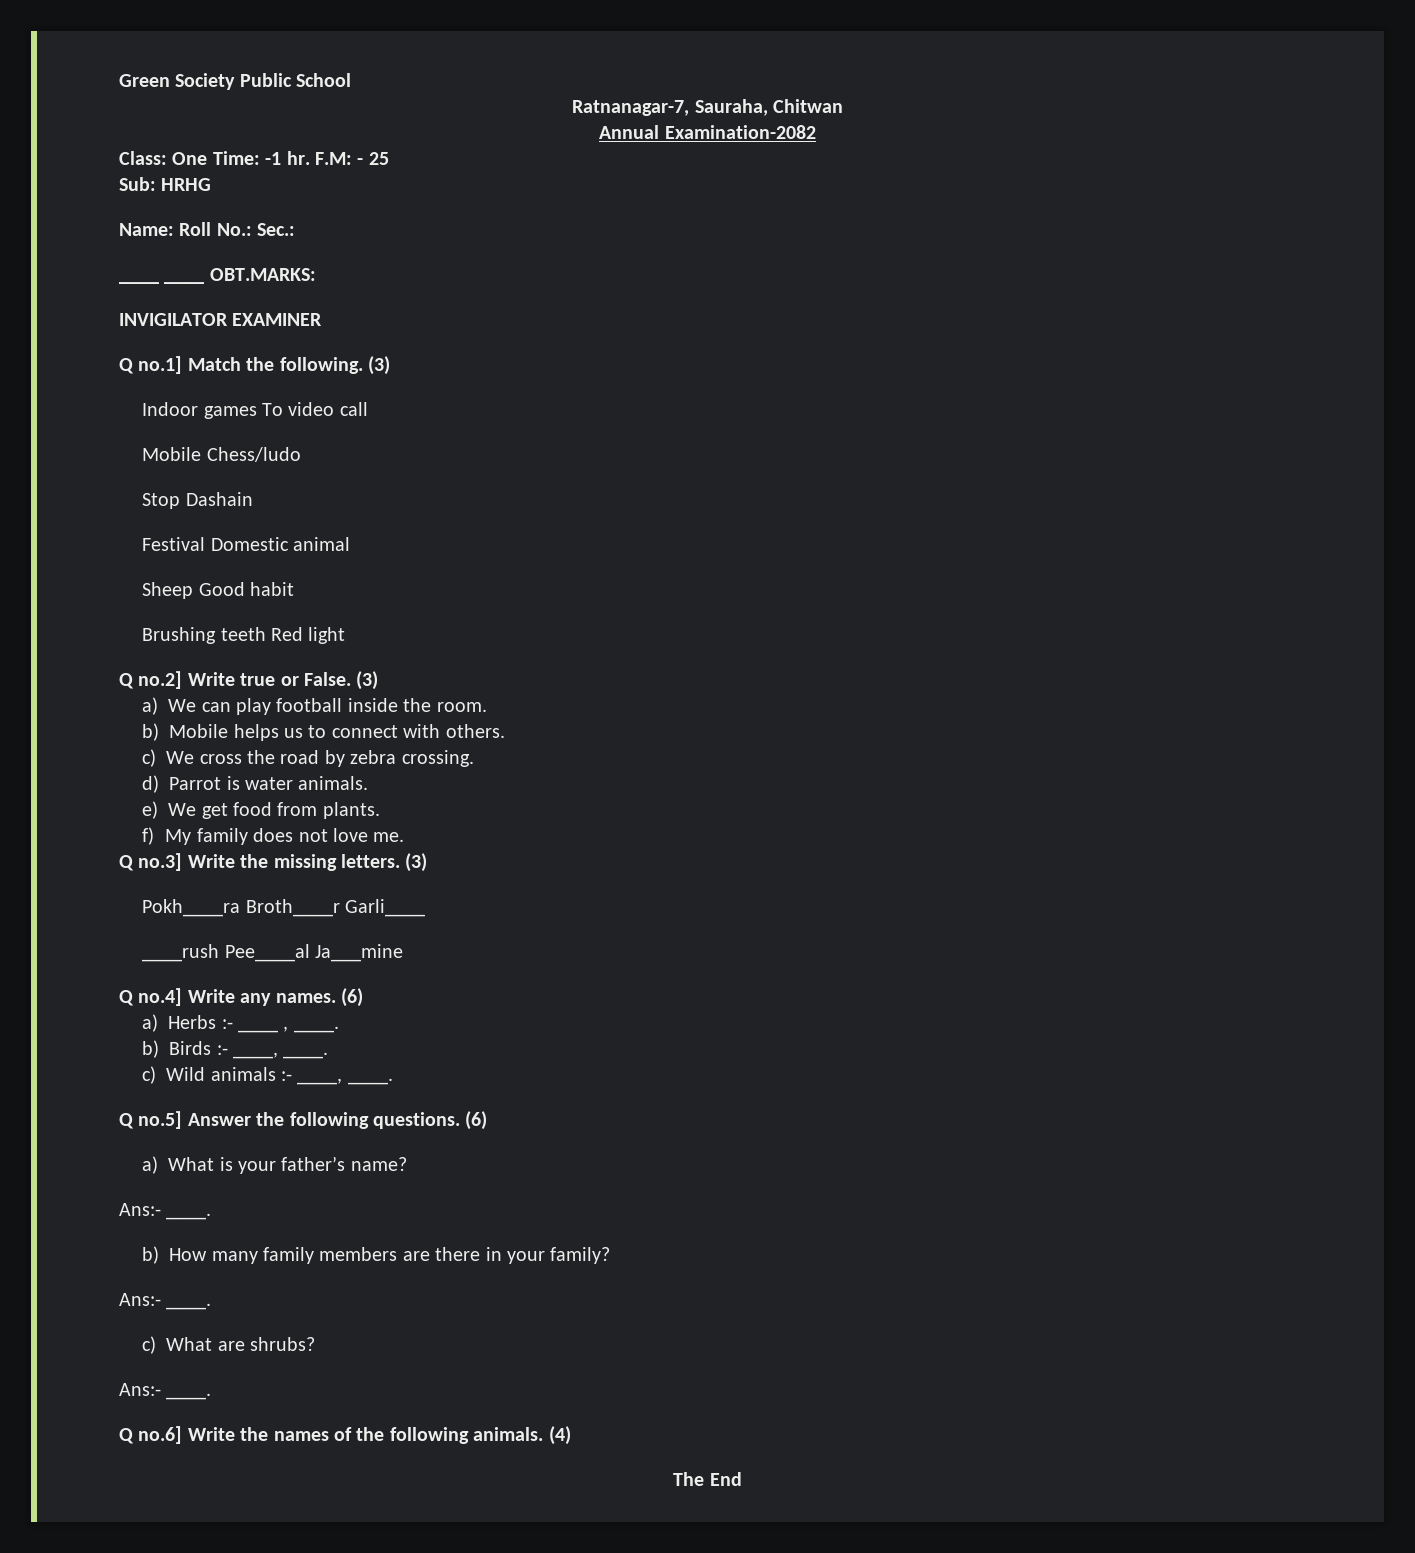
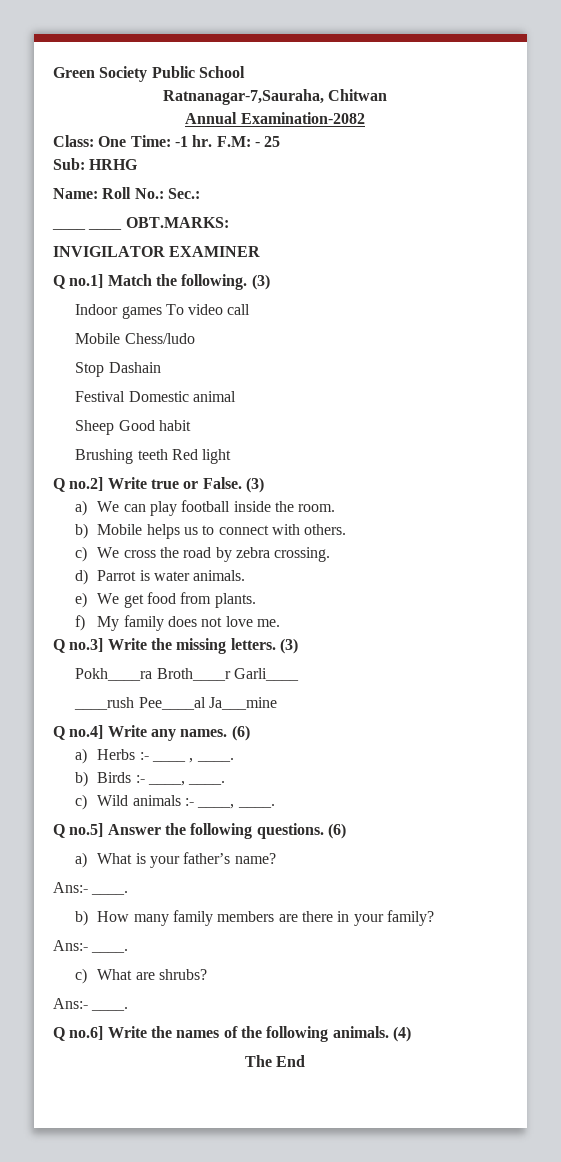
[572,99,768,116] Ratnanagar-7, Sauraha, -> [162,89,324,105] Ratnanagar-7,Sauraha,

